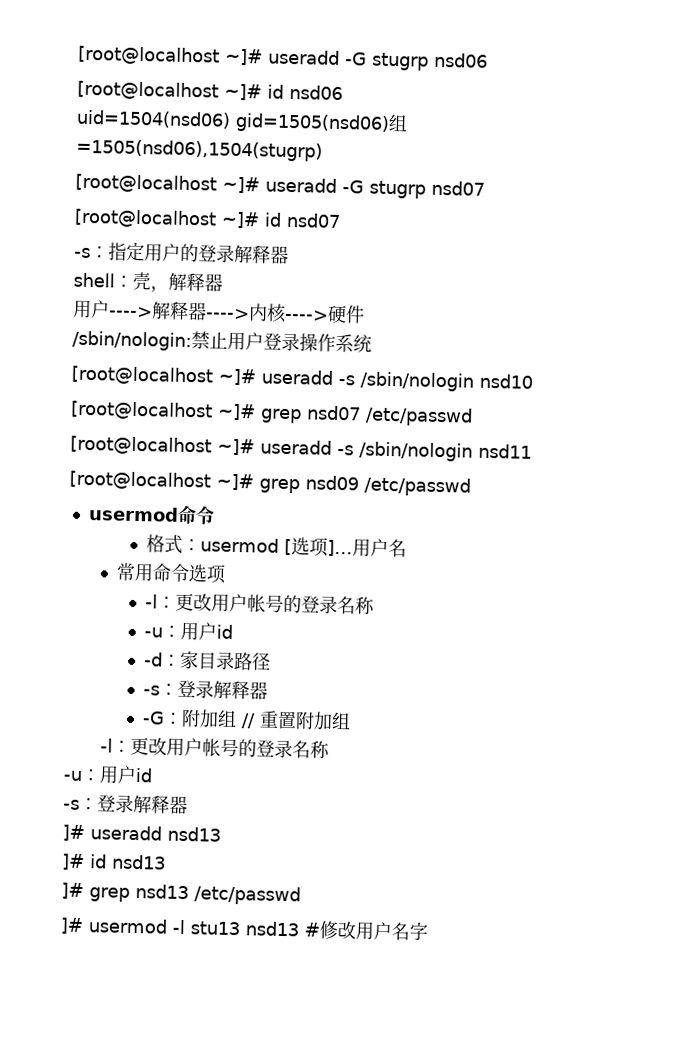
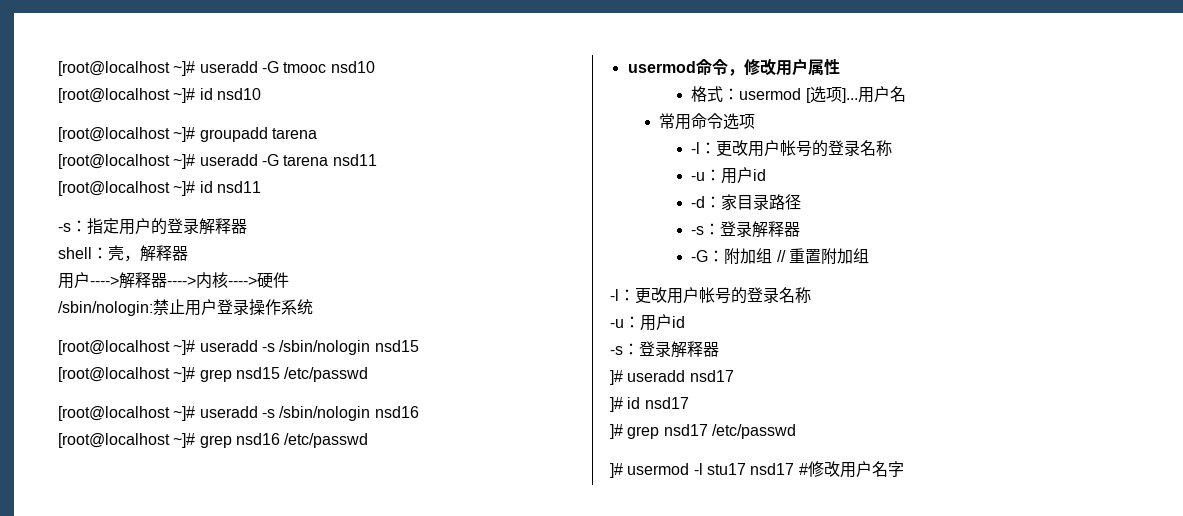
[78,45,488,71] [77,80,343,101] [76,109,408,134] [76,138,323,162] [75,173,485,199] [74,208,341,229] [root@localhost ~]# useradd -G stugrp nsd06 // [root@localhost ~]# id nsd06 // uid=1504(nsd06) gid=1505(nsd06)组=1505(nsd06),1504(stugrp) // [root@localhost ~]# useradd -G stugrp nsd07 // [root@localhost ~]# id nsd07 -> [58,61,375,76] [58,88,261,103] [58,127,317,142] [58,154,377,169] [58,181,261,196] [root@localhost ~]# useradd -G tmooc nsd10 // [root@localhost ~]# id nsd10 // [root@localhost ~]# groupadd tarena // [root@localhost ~]# useradd -G tarena nsd11 // [root@localhost ~]# id nsd11
[479,373,533,389] [70,400,361,424] nsd10 // [root@localhost ~]# grep nsd07 -> [374,340,419,352] [58,367,280,382] nsd15 // [root@localhost ~]# grep nsd15
[478,443,532,459] [69,470,359,494] nsd11 // [root@localhost ~]# grep nsd09 -> [374,406,419,418] [58,433,280,448] nsd16 // [root@localhost ~]# grep nsd16
(215, 515) none -> [727,58,840,76] ，修改用户属性
[167,826,221,842] nsd13 -> [689,370,734,382] nsd17
[112,854,166,870] nsd13 -> [644,397,689,409] nsd17
[135,884,189,900] nsd13 -> [663,424,708,436] nsd17
[190,921,299,937] stu13 nsd13 -> [706,463,795,475] stu17 nsd17

